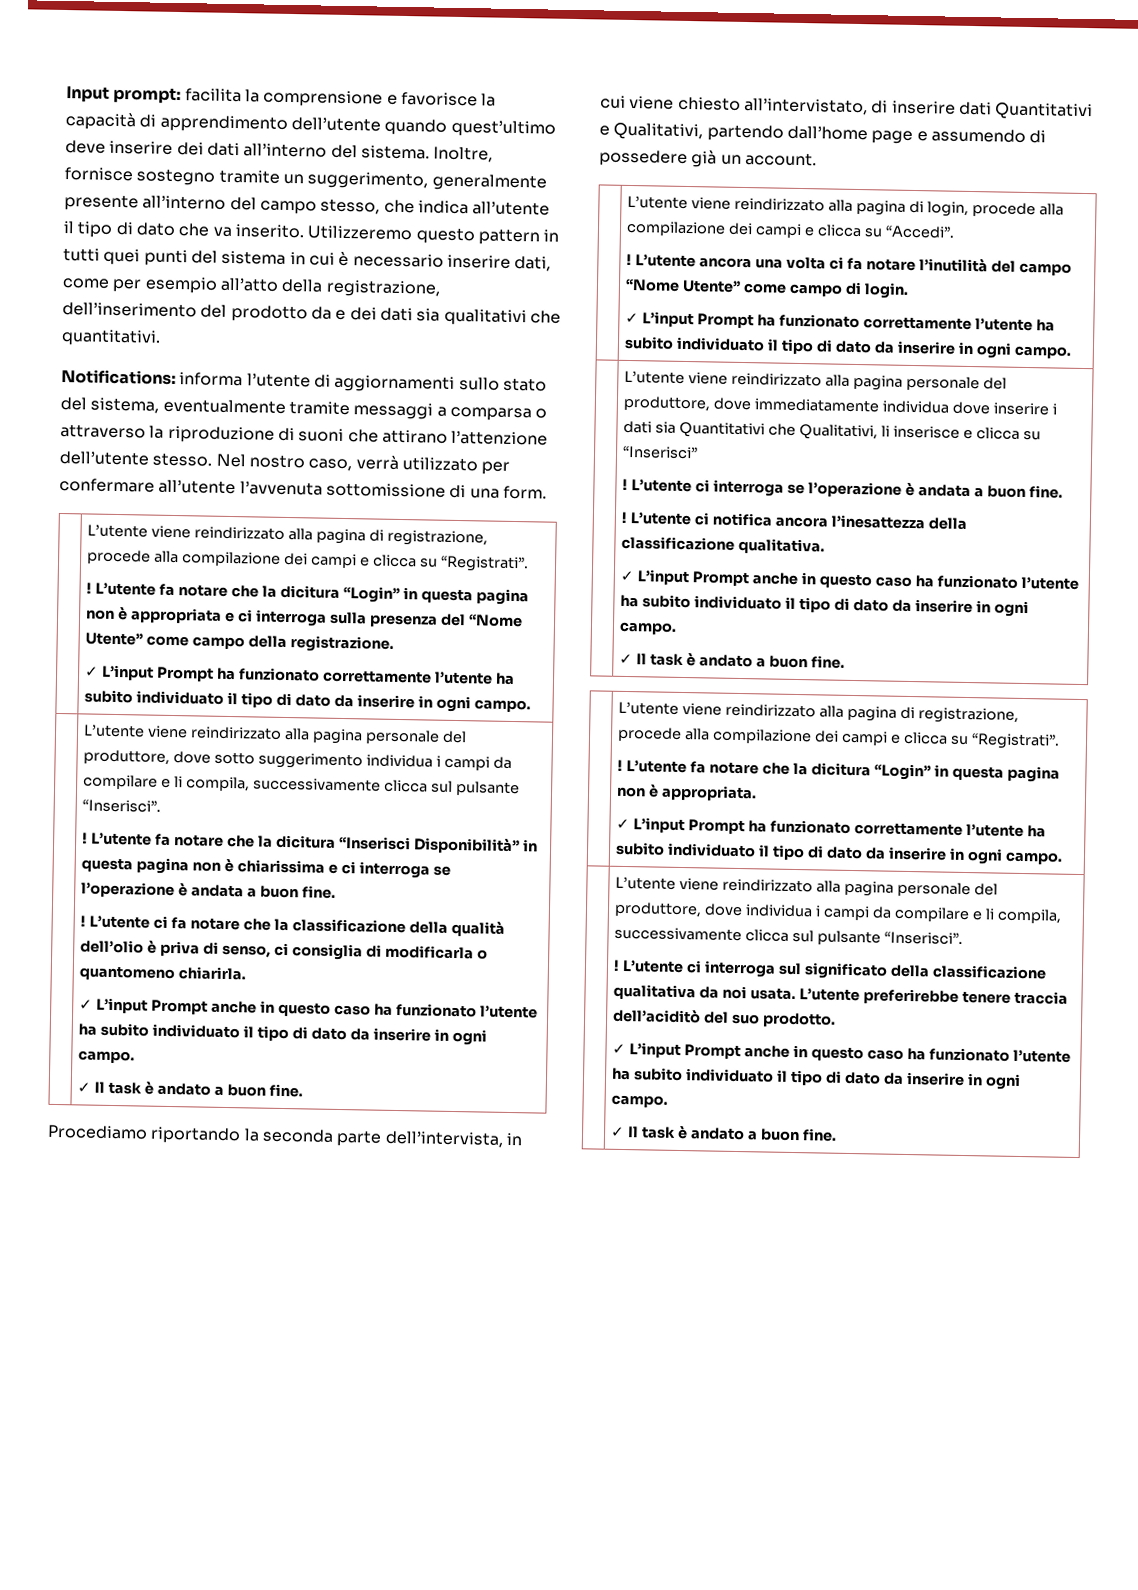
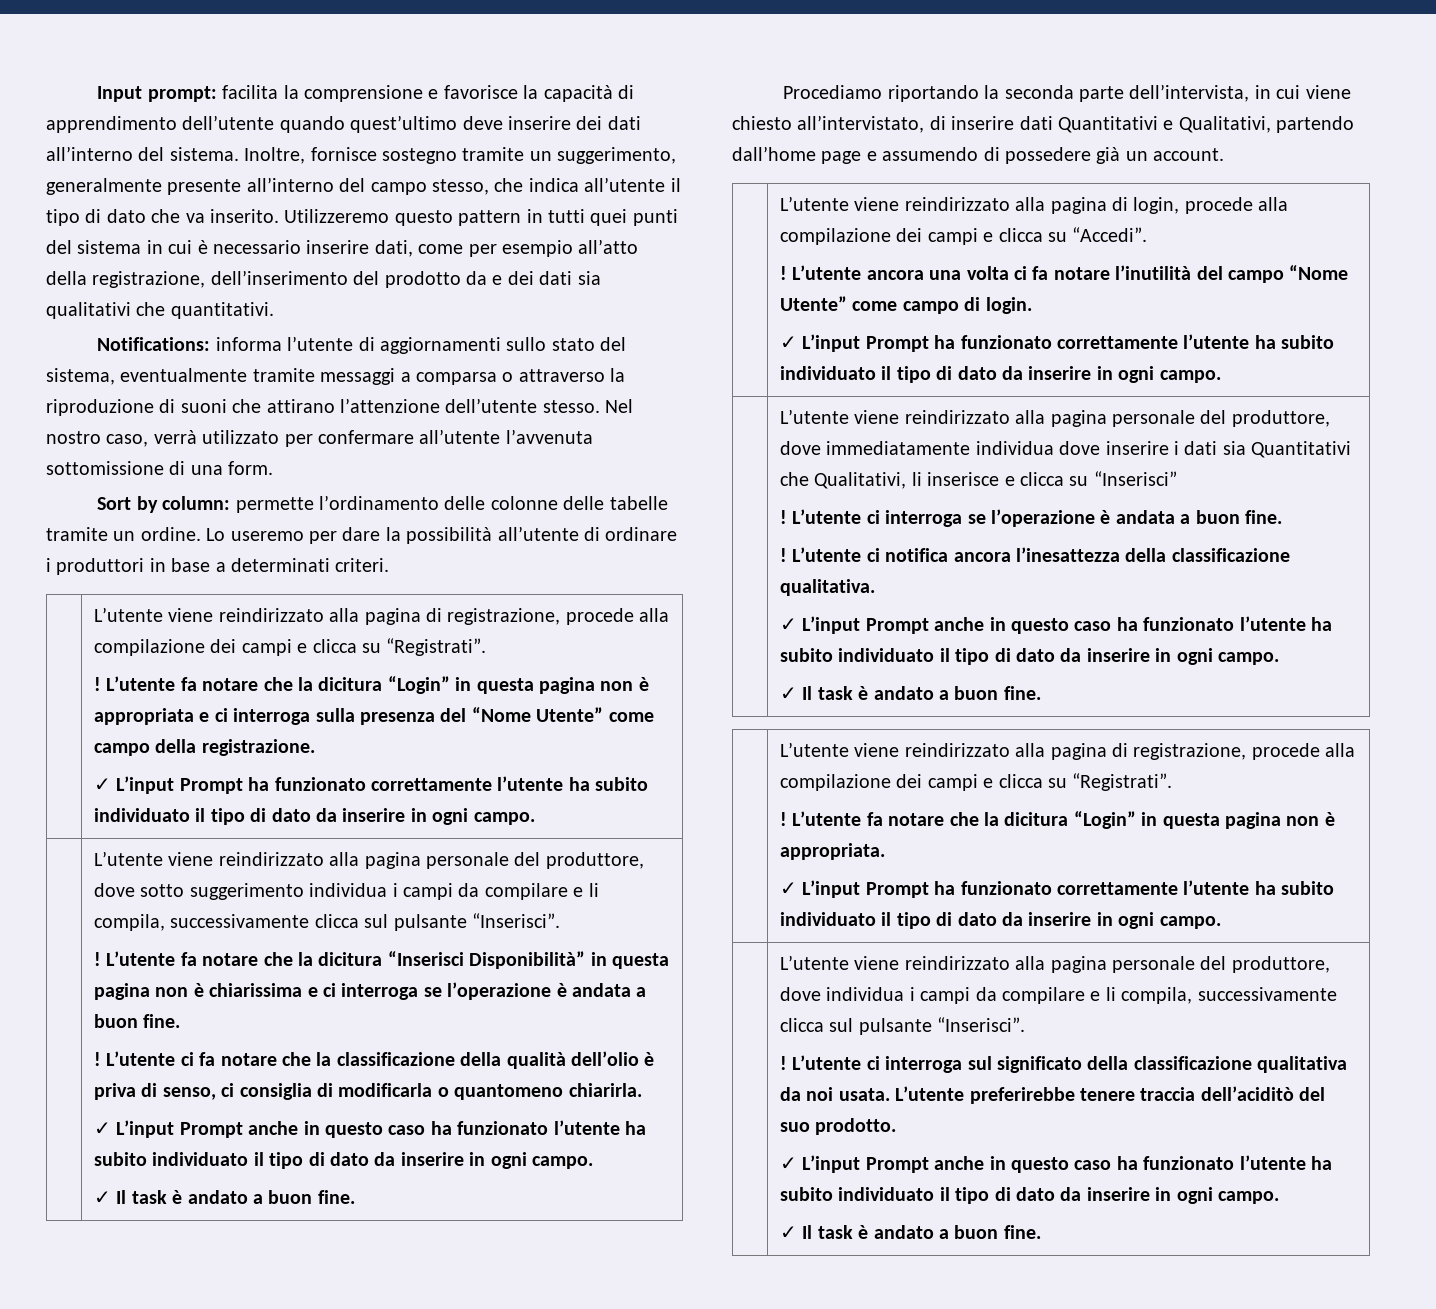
(547, 492) none -> [97,495,668,513] [46,526,678,544] [46,558,390,575] // Sort by column: permette l’ordinamento delle colonne delle tabelle tramite un ordine. Lo useremo per dare la possibilità all’utente di ordinare i produttori in base a determinati criteri.

